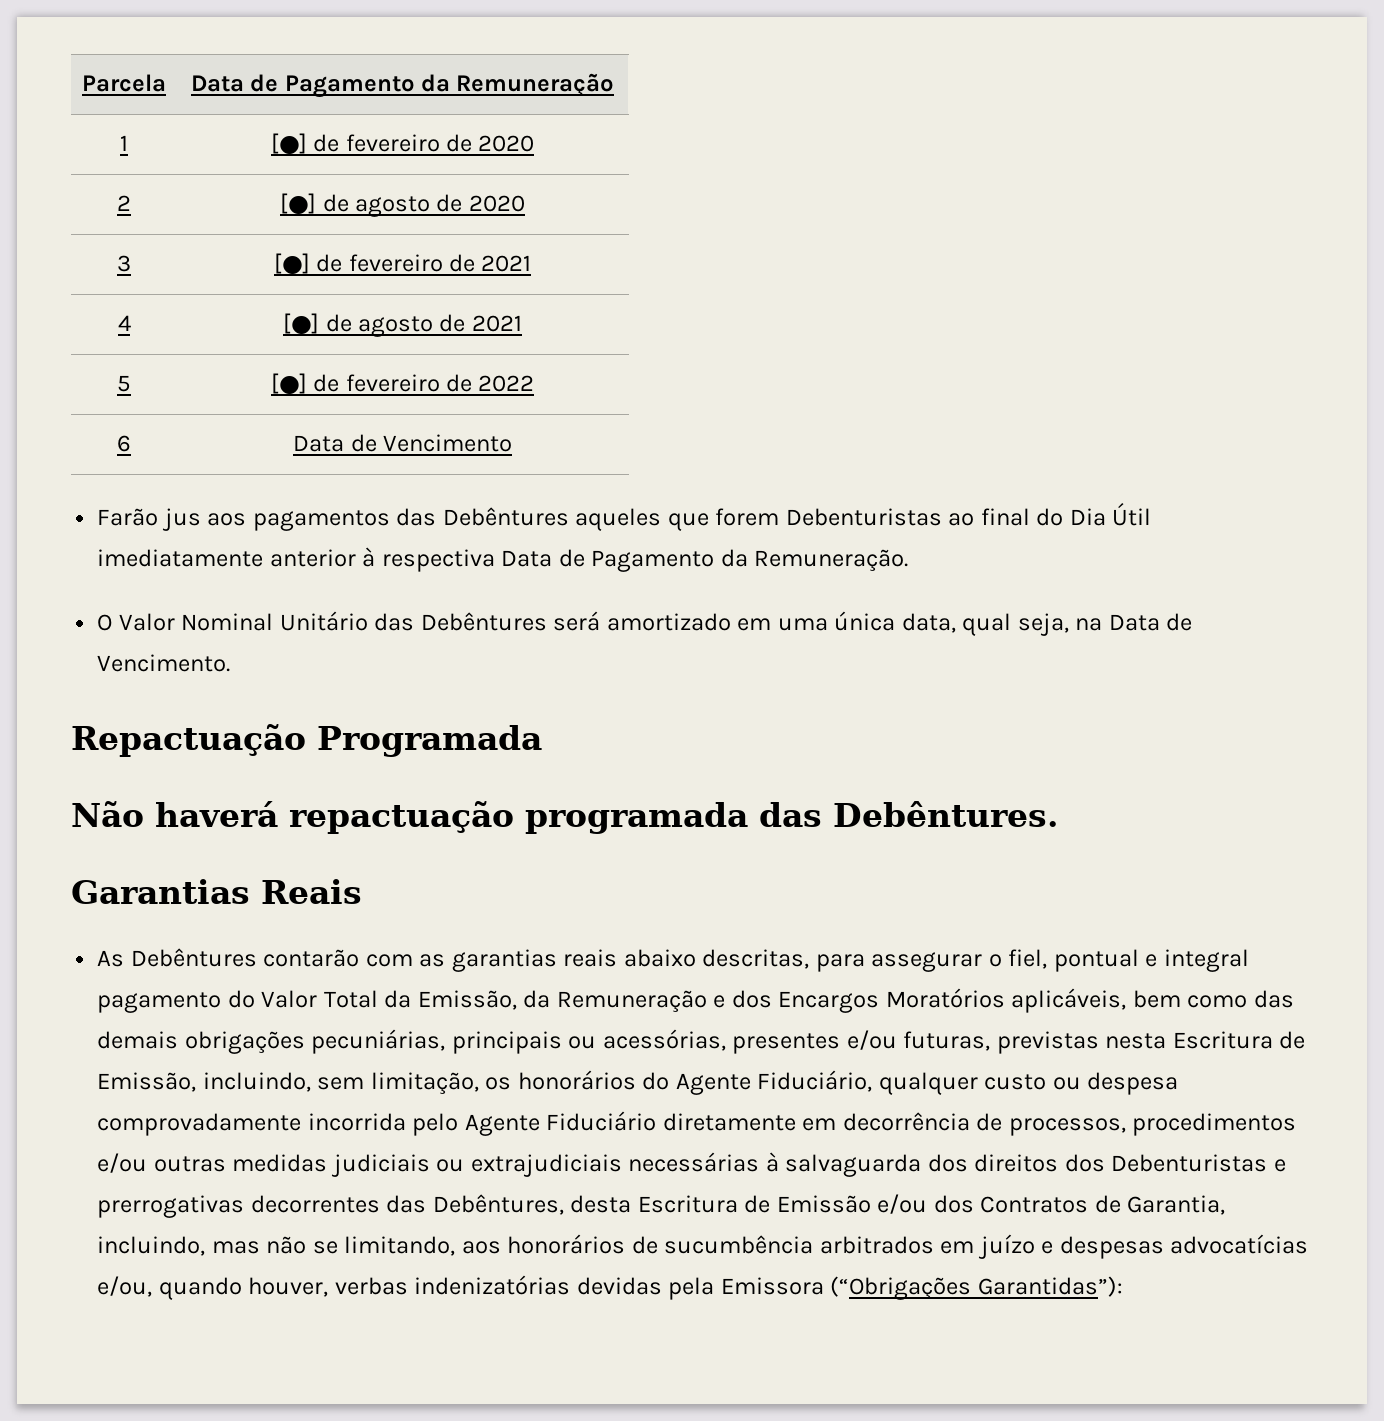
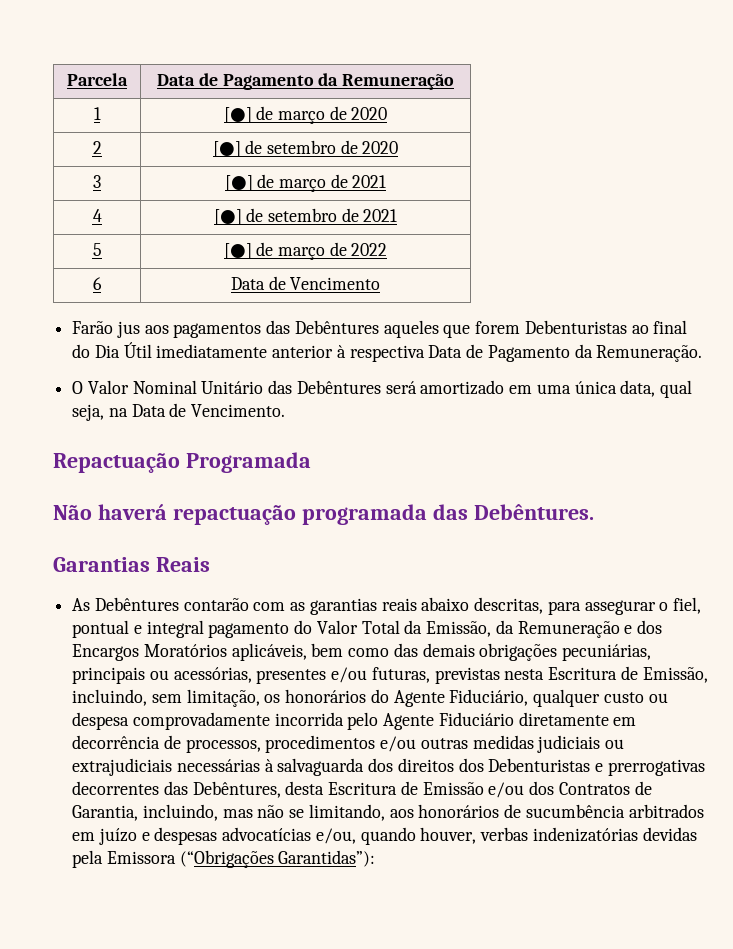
[345,134,440,152] fevereiro -> [278,111,325,124] março
[355,196,430,217] agosto -> [267,140,336,154] setembro
[348,254,443,272] fevereiro -> [279,179,326,192] março
[358,316,433,337] agosto -> [268,208,337,222] setembro
[345,374,440,392] fevereiro -> [278,247,325,260] março

